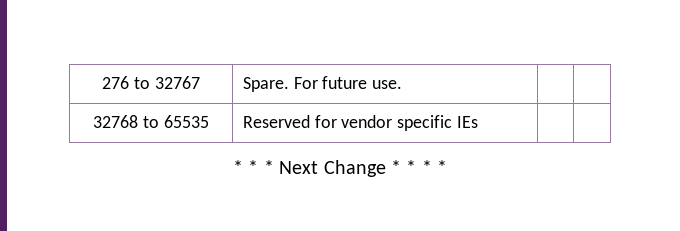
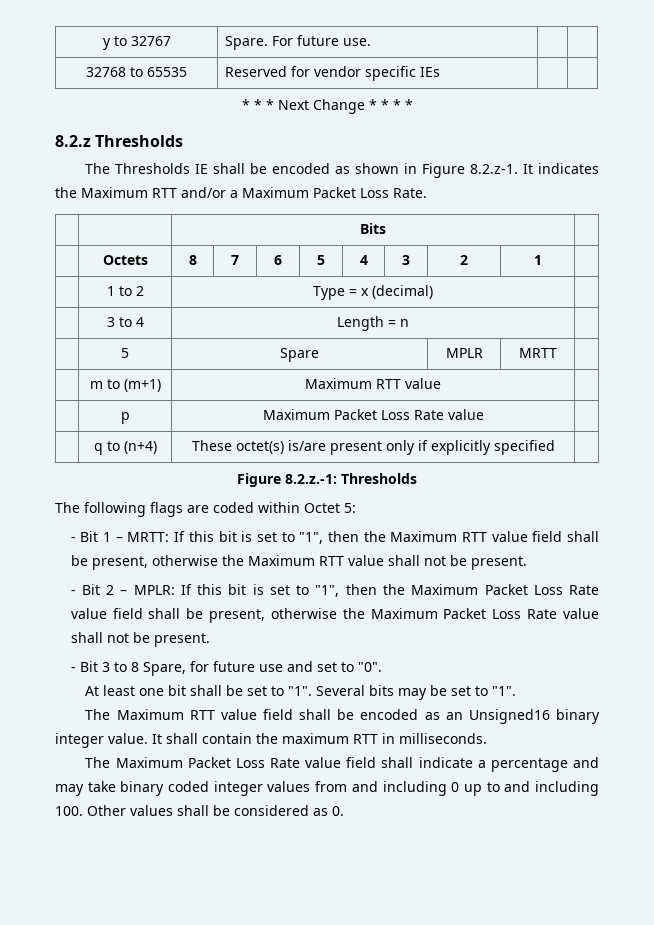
[102,76,130,89] 276 -> [102,38,111,50] y
(448, 167) none -> [55,135,184,147] [85,163,599,178] [55,187,427,198] [360,223,386,234] [102,255,148,265] [188,255,197,265] [231,255,239,265] [274,255,282,265] [317,255,325,265] [359,255,368,265] [402,255,410,265] [460,255,468,265] [533,255,542,265] [106,286,144,296] [313,285,433,300] [106,317,144,327] [337,316,409,331] [121,348,129,358] [280,348,319,362] [445,348,483,358] [518,348,557,358] [89,379,161,392] [305,378,441,389] [120,412,130,424] [262,409,484,420] [93,441,157,455] [191,440,555,455] [237,473,417,487] [55,502,356,517] [70,531,599,544] [70,555,527,570] [70,584,599,597] [70,608,599,623] [70,632,210,647] [70,661,382,676] [85,685,517,700] [85,709,601,724] [55,733,487,748] [85,757,599,772] [55,781,599,796] [55,805,344,816] // 8.2.z Thresholds // The Thresholds IE shall be encoded as shown in Figure 8.2.z-1. It indicates the Maximum RTT and/or a Maximum Packet Loss Rate. // | | Bits | // | Octets | 8 | 7 | 6 | 5 | 4 | 3 | 2 | 1 | // | 1 to 2 | Type = x (decimal) | // | 3 to 4 | Length = n | // | 5 | Spare | MPLR | MRTT | // | m to (m+1) | Maximum RTT value | // | p | Maximum Packet Loss Rate value | // | q to (n+4) | These octet(s) is/are present only if explicitly specified | // Figure 8.2.z.-1: Thresholds // The following flags are coded within Octet 5: // - Bit 1 – MRTT: If this bit is set to "1", then the Maximum RTT value field shall be present, otherwise the Maximum RTT value shall not be present. // - Bit 2 – MPLR: If this bit is set to "1", then the Maximum Packet Loss Rate value field shall be present, otherwise the Maximum Packet Loss Rate value shall not be present. // - Bit 3 to 8 Spare, for future use and set to "0". // At least one bit shall be set to "1". Several bits may be set to "1". // The Maximum RTT value field shall be encoded as an Unsigned16 binary integer value. It shall contain the maximum RTT in milliseconds. // The Maximum Packet Loss Rate value field shall indicate a percentage and may take binary coded integer values from and including 0 up to and including 100. Other values shall be considered as 0.

